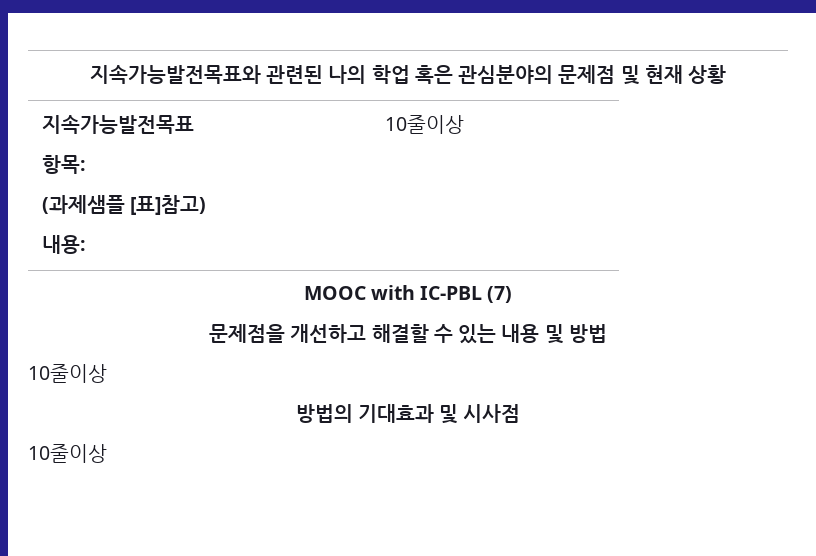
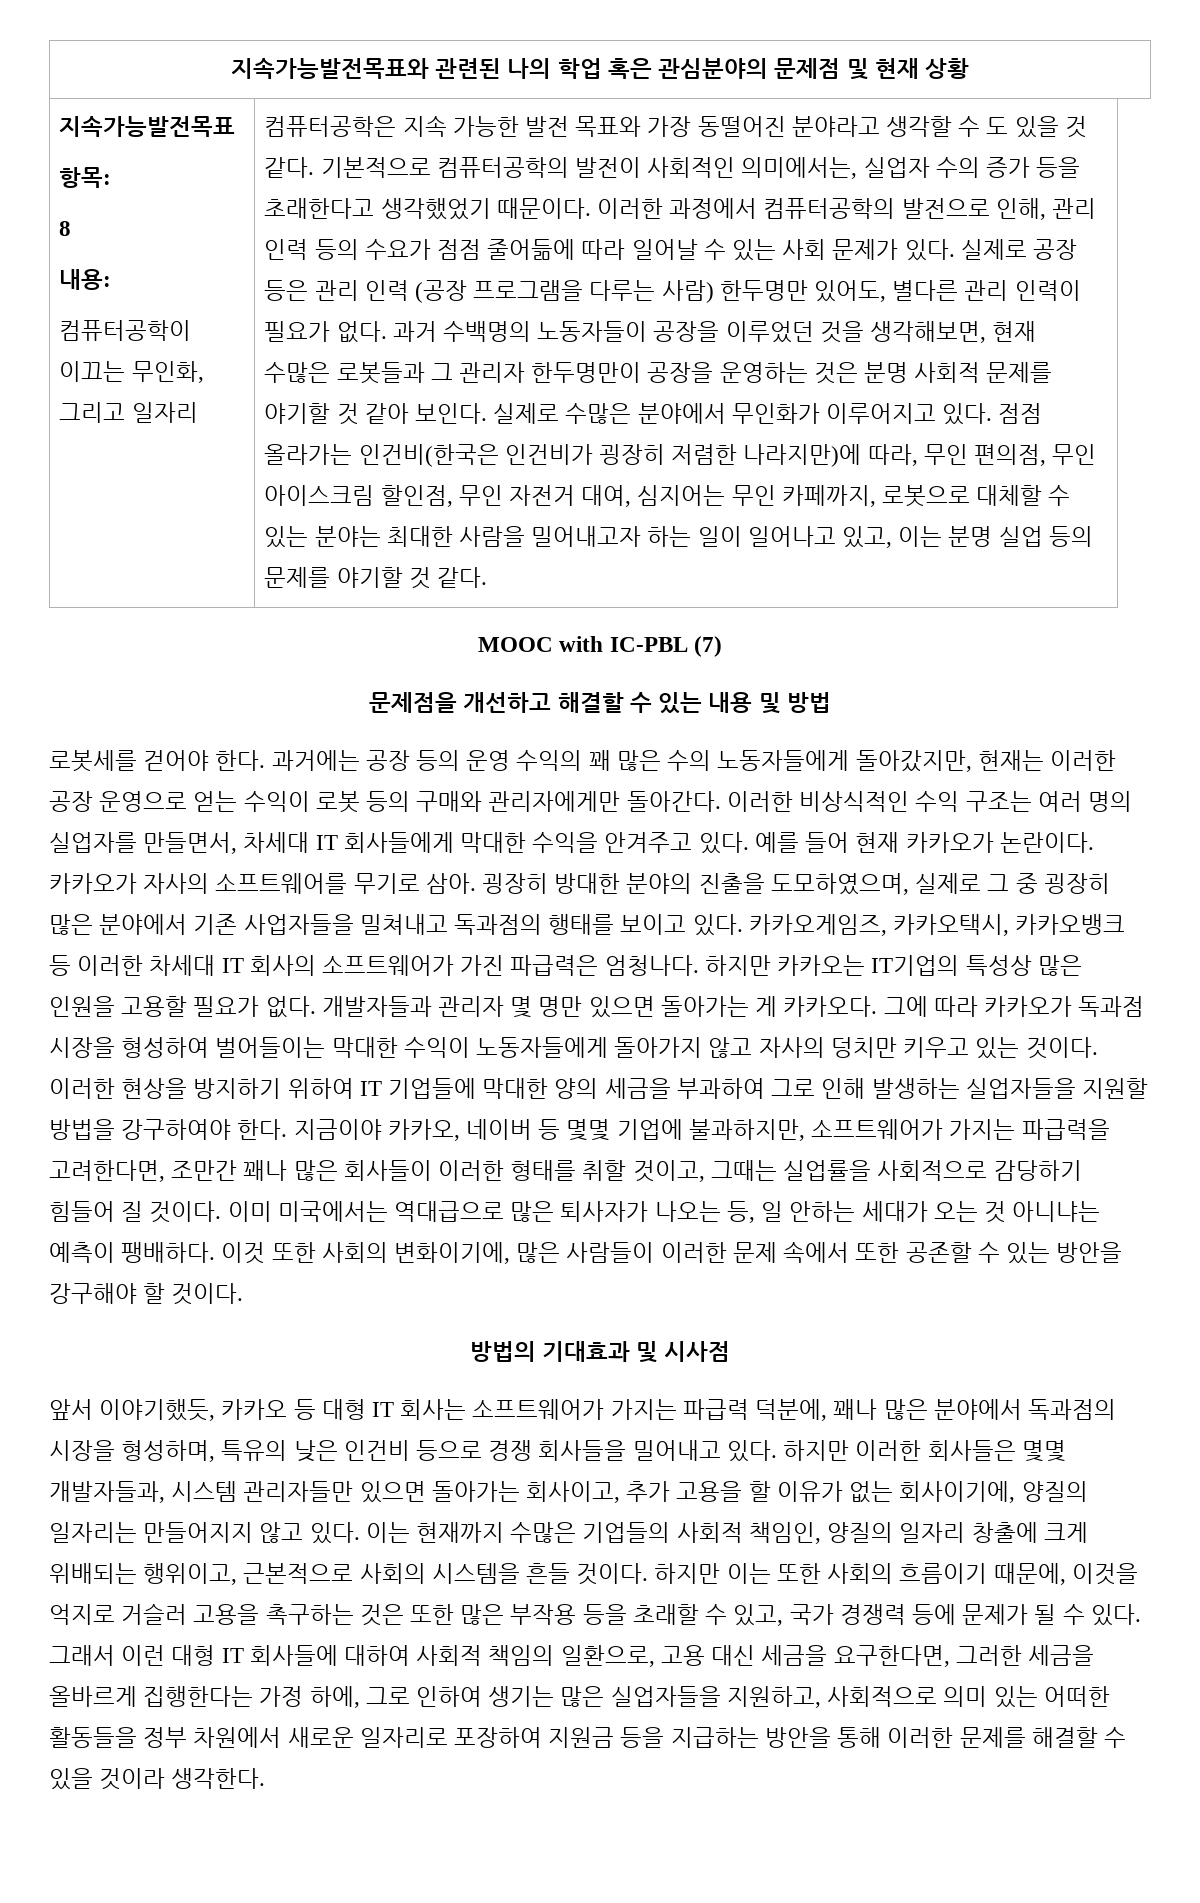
[41,195,207,215] (과제샘플 [표]참고) -> [59,221,72,236] 8
[384,115,464,134] | 10줄이상 -> [59,320,192,341] [59,361,204,383] [59,402,198,423] [264,115,1087,138] [264,157,1081,179] [264,198,1097,220] [264,239,1078,261] [264,280,1081,303] [264,321,1037,343] [264,362,1053,384] [264,403,1043,425] [264,444,1097,467] [264,485,1071,507] [264,526,1093,548] [264,567,488,589] // 컴퓨터공학이 이끄는 무인화, 그리고 일자리 | 컴퓨터공학은 지속 가능한 발전 목표와 가장 동떨어진 분야라고 생각할 수 도 있을 것 같다. 기본적으로 컴퓨터공학의 발전이 사회적인 의미에서는, 실업자 수의 증가 등을 초래한다고 생각했었기 때문이다. 이러한 과정에서 컴퓨터공학의 발전으로 인해, 관리 인력 등의 수요가 점점 줄어듦에 따라 일어날 수 있는 사회 문제가 있다. 실제로 공장 등은 관리 인력 (공장 프로그램을 다루는 사람) 한두명만 있어도, 별다른 관리 인력이 필요가 없다. 과거 수백명의 노동자들이 공장을 이루었던 것을 생각해보면, 현재 수많은 로봇들과 그 관리자 한두명만이 공장을 운영하는 것은 분명 사회적 문제를 야기할 것 같아 보인다. 실제로 수많은 분야에서 무인화가 이루어지고 있다. 점점 올라가는 인건비(한국은 인건비가 굉장히 저렴한 나라지만)에 따라, 무인 편의점, 무인 아이스크림 할인점, 무인 자전거 대여, 심지어는 무인 카페까지, 로봇으로 대체할 수 있는 분야는 최대한 사람을 밀어내고자 하는 일이 일어나고 있고, 이는 분명 실업 등의 문제를 야기할 것 같다.
[28,364,107,383] [295,404,521,424] [28,444,107,463] 10줄이상 // 방법의 기대효과 및 시사점 // 10줄이상 -> [49,750,1116,772] [49,791,1132,813] [49,832,1094,854] [49,873,1110,895] [49,914,1126,936] [49,955,1082,976] [49,996,1145,1018] [49,1037,1098,1059] [49,1078,1148,1099] [49,1119,1110,1141] [49,1160,1082,1182] [49,1201,1101,1223] [49,1241,1123,1264] [49,1283,244,1305] [469,1341,731,1363] [49,1399,1116,1421] [49,1440,1066,1462] [49,1481,1088,1503] [49,1522,1088,1544] [49,1563,1138,1585] [49,1603,1141,1626] [49,1645,1094,1667] [49,1686,1110,1708] [49,1727,1126,1748] [49,1768,266,1790] 로봇세를 걷어야 한다. 과거에는 공장 등의 운영 수익의 꽤 많은 수의 노동자들에게 돌아갔지만, 현재는 이러한 공장 운영으로 얻는 수익이 로봇 등의 구매와 관리자에게만 돌아간다. 이러한 비상식적인 수익 구조는 여러 명의 실업자를 만들면서, 차세대 IT 회사들에게 막대한 수익을 안겨주고 있다. 예를 들어 현재 카카오가 논란이다. 카카오가 자사의 소프트웨어를 무기로 삼아. 굉장히 방대한 분야의 진출을 도모하였으며, 실제로 그 중 굉장히 많은 분야에서 기존 사업자들을 밀쳐내고 독과점의 행태를 보이고 있다. 카카오게임즈, 카카오택시, 카카오뱅크 등 이러한 차세대 IT 회사의 소프트웨어가 가진 파급력은 엄청나다. 하지만 카카오는 IT기업의 특성상 많은 인원을 고용할 필요가 없다. 개발자들과 관리자 몇 명만 있으면 돌아가는 게 카카오다. 그에 따라 카카오가 독과점 시장을 형성하여 벌어들이는 막대한 수익이 노동자들에게 돌아가지 않고 자사의 덩치만 키우고 있는 것이다. 이러한 현상을 방지하기 위하여 IT 기업들에 막대한 양의 세금을 부과하여 그로 인해 발생하는 실업자들을 지원할 방법을 강구하여야 한다. 지금이야 카카오, 네이버 등 몇몇 기업에 불과하지만, 소프트웨어가 가지는 파급력을 고려한다면, 조만간 꽤나 많은 회사들이 이러한 형태를 취할 것이고, 그때는 실업률을 사회적으로 감당하기 힘들어 질 것이다. 이미 미국에서는 역대급으로 많은 퇴사자가 나오는 등, 일 안하는 세대가 오는 것 아니냐는 예측이 팽배하다. 이것 또한 사회의 변화이기에, 많은 사람들이 이러한 문제 속에서 또한 공존할 수 있는 방안을 강구해야 할 것이다. // 방법의 기대효과 및 시사점 // 앞서 이야기했듯, 카카오 등 대형 IT 회사는 소프트웨어가 가지는 파급력 덕분에, 꽤나 많은 분야에서 독과점의 시장을 형성하며, 특유의 낮은 인건비 등으로 경쟁 회사들을 밀어내고 있다. 하지만 이러한 회사들은 몇몇 개발자들과, 시스템 관리자들만 있으면 돌아가는 회사이고, 추가 고용을 할 이유가 없는 회사이기에, 양질의 일자리는 만들어지지 않고 있다. 이는 현재까지 수많은 기업들의 사회적 책임인, 양질의 일자리 창출에 크게 위배되는 행위이고, 근본적으로 사회의 시스템을 흔들 것이다. 하지만 이는 또한 사회의 흐름이기 때문에, 이것을 억지로 거슬러 고용을 촉구하는 것은 또한 많은 부작용 등을 초래할 수 있고, 국가 경쟁력 등에 문제가 될 수 있다. 그래서 이런 대형 IT 회사들에 대하여 사회적 책임의 일환으로, 고용 대신 세금을 요구한다면, 그러한 세금을 올바르게 집행한다는 가정 하에, 그로 인하여 생기는 많은 실업자들을 지원하고, 사회적으로 의미 있는 어떠한 활동들을 정부 차원에서 새로운 일자리로 포장하여 지원금 등을 지급하는 방안을 통해 이러한 문제를 해결할 수 있을 것이라 생각한다.

